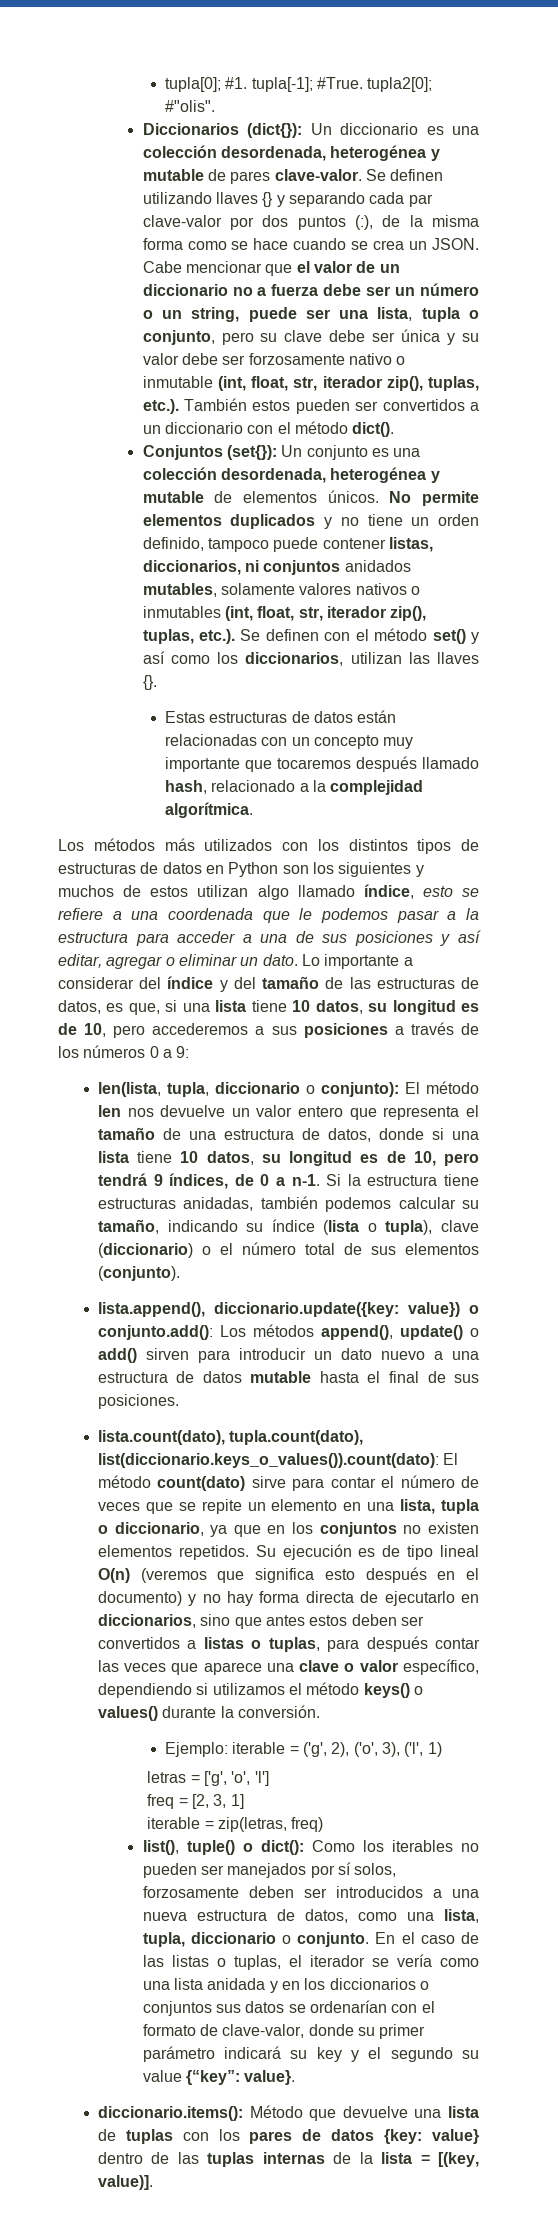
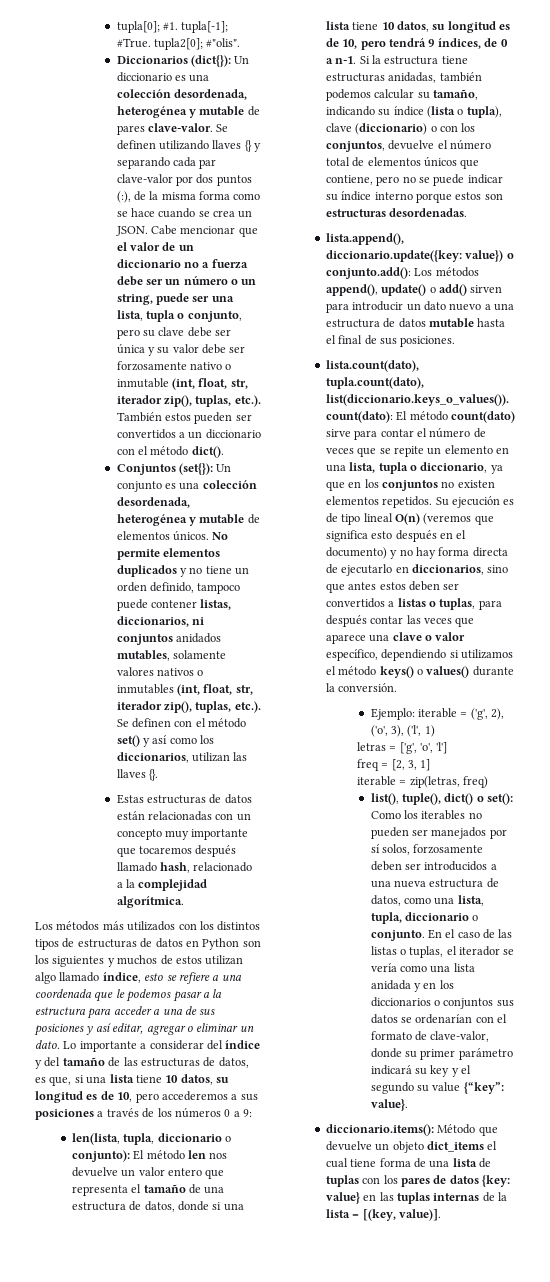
[219,1242,479,1255] [97,1266,180,1281] el número total de sus elementos (conjunto). -> [439,123,476,132] [325,139,491,152] [325,156,480,169] [325,174,503,186] [325,191,503,203] [325,208,468,217] con los conjuntos, devuelve el número total de elementos únicos que contiene, pero no se puede indicar su índice interno porque estos son estructuras desordenadas.
[186,1840,304,1855] tuple() o dict(): -> [401,793,514,805] tuple(), dict() o set():
(408, 2112) none -> [375,1141,498,1153] [325,1158,426,1168] un objeto dict_items el cual tiene forma de
[97,2152,170,2164] dentro de -> [363,1194,377,1201] en

